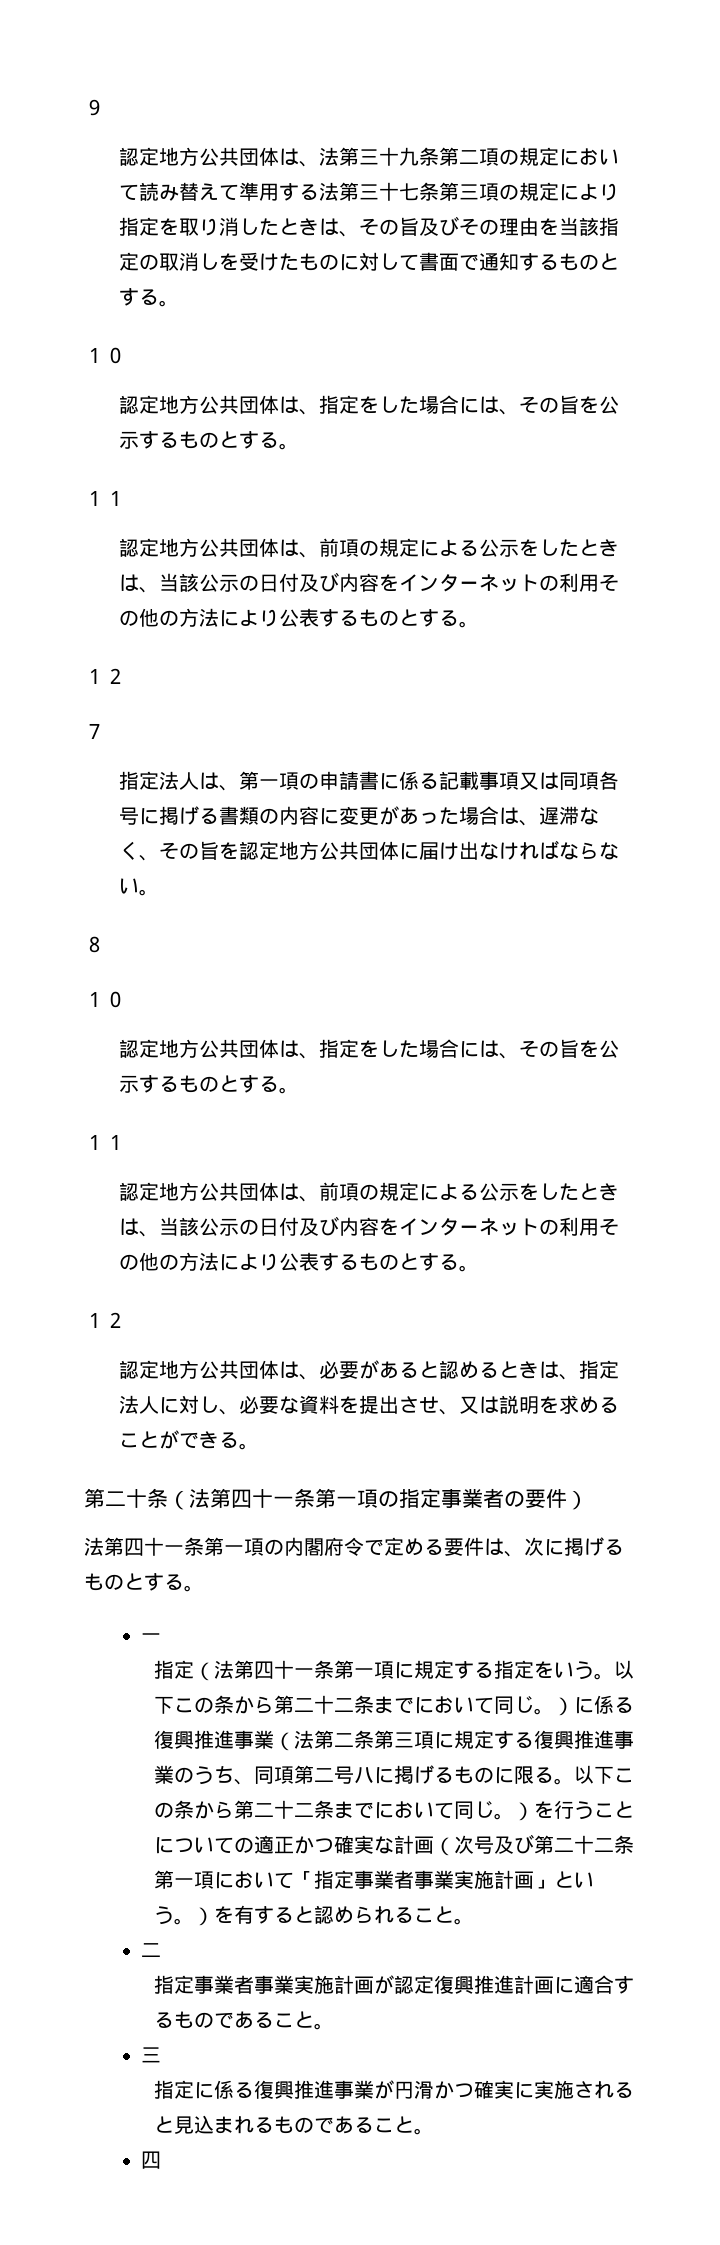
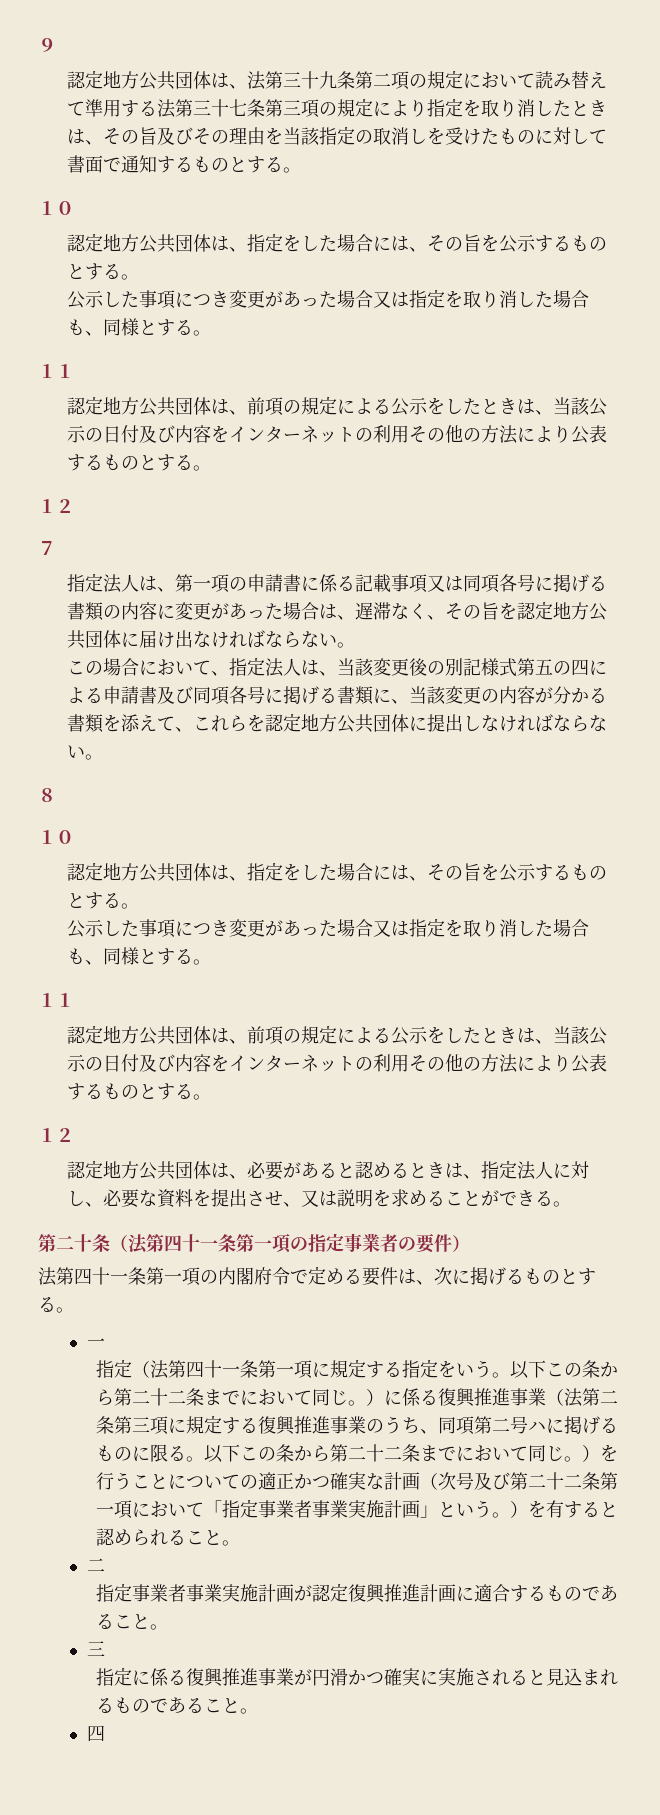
(300, 446) none -> [66,289,589,309] [66,318,211,336] // 公示した事項につき変更があった場合又は指定を取り消した場合も、同様とする。
(160, 892) none -> [66,657,607,677] [66,686,607,705] [66,713,607,733] [66,745,103,760] // この場合において、指定法人は、当該変更後の別記様式第五の四による申請書及び同項各号に掲げる書類に、当該変更の内容が分かる書類を添えて、これらを認定地方公共団体に提出しなければならない。
(300, 1090) none -> [66,918,589,938] [66,947,211,965] // 公示した事項につき変更があった場合又は指定を取り消した場合も、同様とする。

